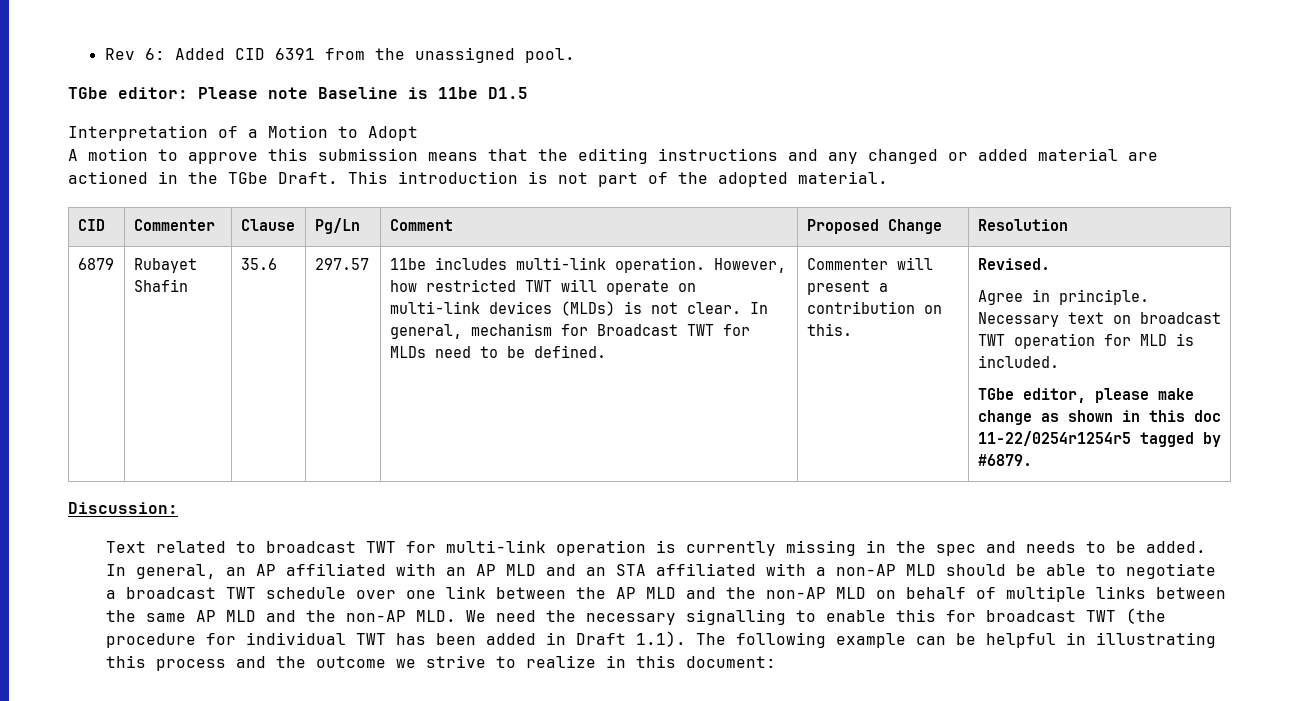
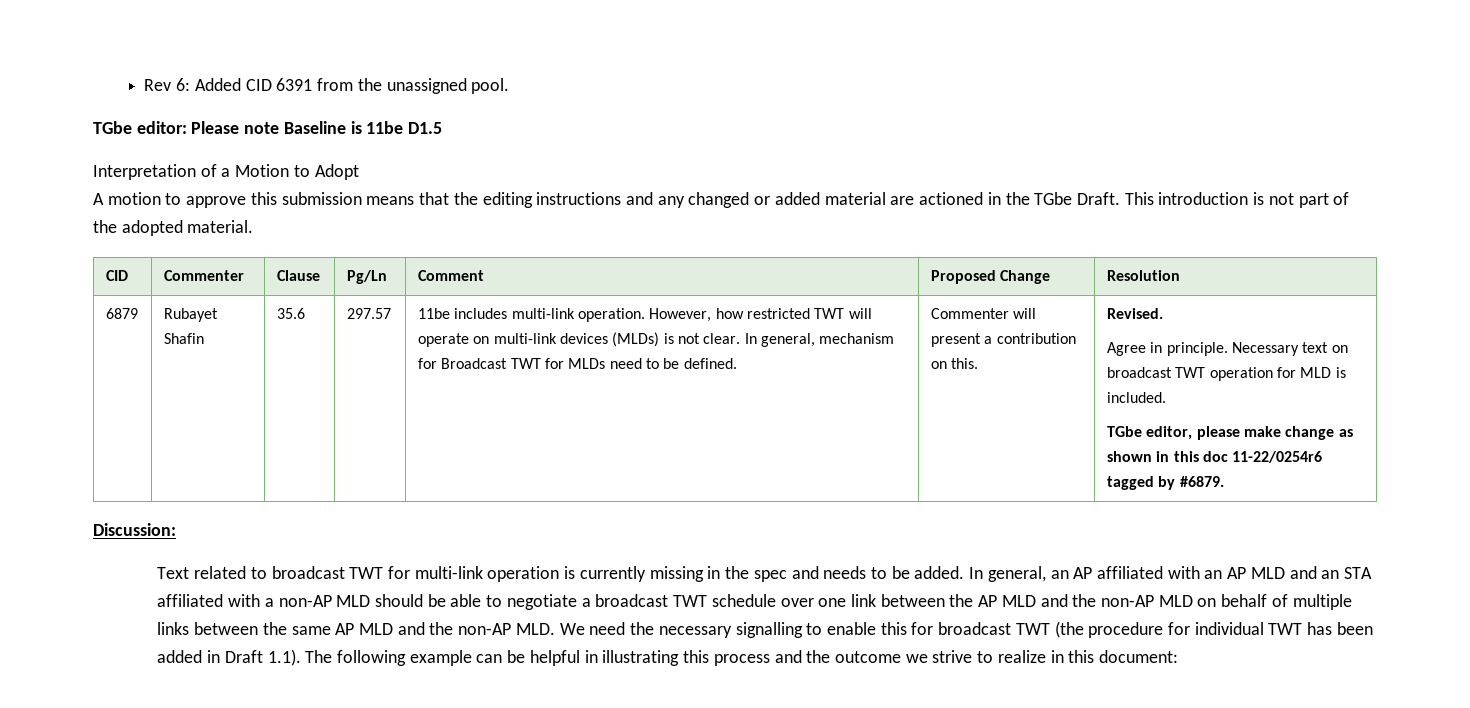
[977,431,1131,446] 11-22/0254r1254r5 -> [1232,451,1323,463] 11-22/0254r6

